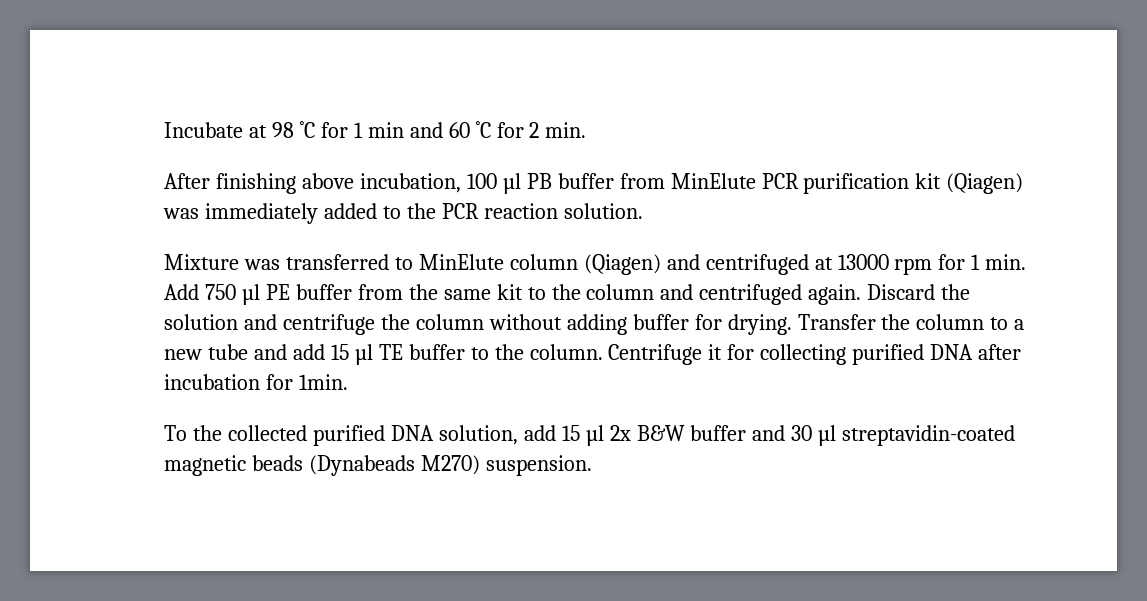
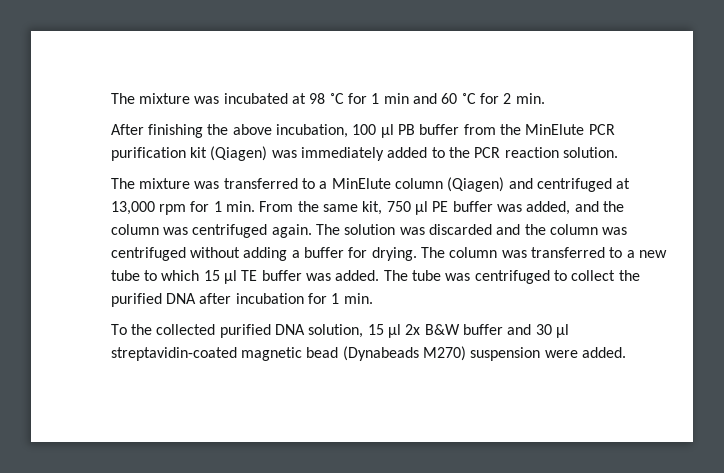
[164,122,244,138] Incubate -> [110,93,288,104] The mixture was incubated
(297, 183) none -> [207,124,229,135] the
(665, 181) none -> [499,124,521,135] the
[164,254,413,270] Mixture was transferred to -> [110,178,328,189] The mixture was transferred to a
[837,254,889,270] 13000 -> [110,201,155,215] 13,000
[164,284,694,305] Add 750 µl PE buffer from the same kit to the column and -> [259,201,624,215] [110,224,189,235] From the same kit, 750 µl PE buffer was added, and the column was
[867,284,971,300] [164,314,484,335] Discard the solution and centrifuge the column -> [316,224,628,235] [110,247,186,261] The solution was discarded and the column was centrifuged
(627, 324) none -> [291,250,300,258] a
[797,314,985,330] Transfer the column -> [420,247,605,258] The column was transferred
[254,344,325,360] and add -> [144,270,200,281] to which
[470,344,847,365] to the column. Centrifuge it for collecting -> [305,270,640,284] was added. The tube was centrifuged to collect the
[299,374,349,390] 1min. -> [331,293,373,304] 1 min.
[523,425,556,441] add -> (364, 331) none
[252,455,304,471] beads -> [306,347,339,358] bead
[485,455,592,476] suspension. -> [470,347,626,361] suspension were added.

